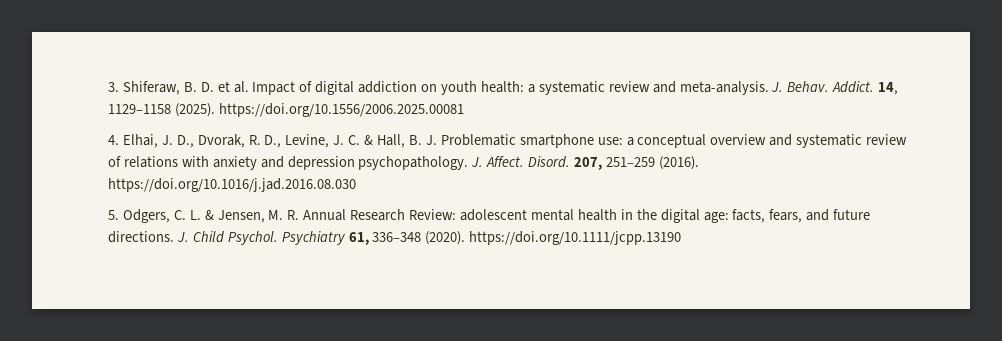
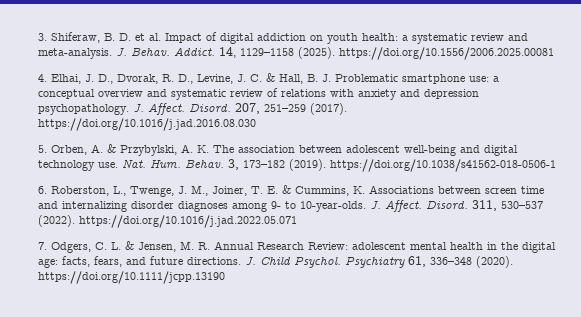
[658,156,699,170] (2016). -> [310,103,348,115] (2017).
(119, 215) none -> [51,144,519,156] [38,159,557,172] [38,185,545,197] [38,200,544,212] [38,215,298,228] [38,242,48,250] Orben, A. & Przybylski, A. K. The association between adolescent well-being and digital technology use. Nat. Hum. Behav. 3, 173–182 (2019). https://doi.org/10.1038/s41562-018-0506-1 // 6. Roberston, L., Twenge, J. M., Joiner, T. E. & Cummins, K. Associations between screen time and internalizing disorder diagnoses among 9- to 10-year-olds. J. Affect. Disord. 311, 530–537 (2022). https://doi.org/10.1016/j.jad.2022.05.071 // 7.

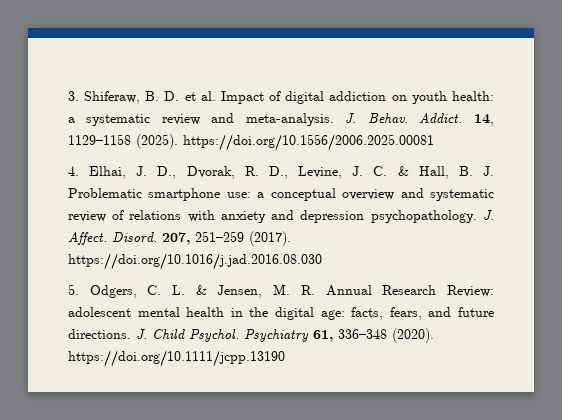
[51,144,519,156] [38,159,557,172] [38,185,545,197] [38,200,544,212] [38,215,298,228] [38,242,48,250] Orben, A. & Przybylski, A. K. The association between adolescent well-being and digital technology use. Nat. Hum. Behav. 3, 173–182 (2019). https://doi.org/10.1038/s41562-018-0506-1 // 6. Roberston, L., Twenge, J. M., Joiner, T. E. & Cummins, K. Associations between screen time and internalizing disorder diagnoses among 9- to 10-year-olds. J. Affect. Disord. 311, 530–537 (2022). https://doi.org/10.1016/j.jad.2022.05.071 // 7. -> (79, 289) none

